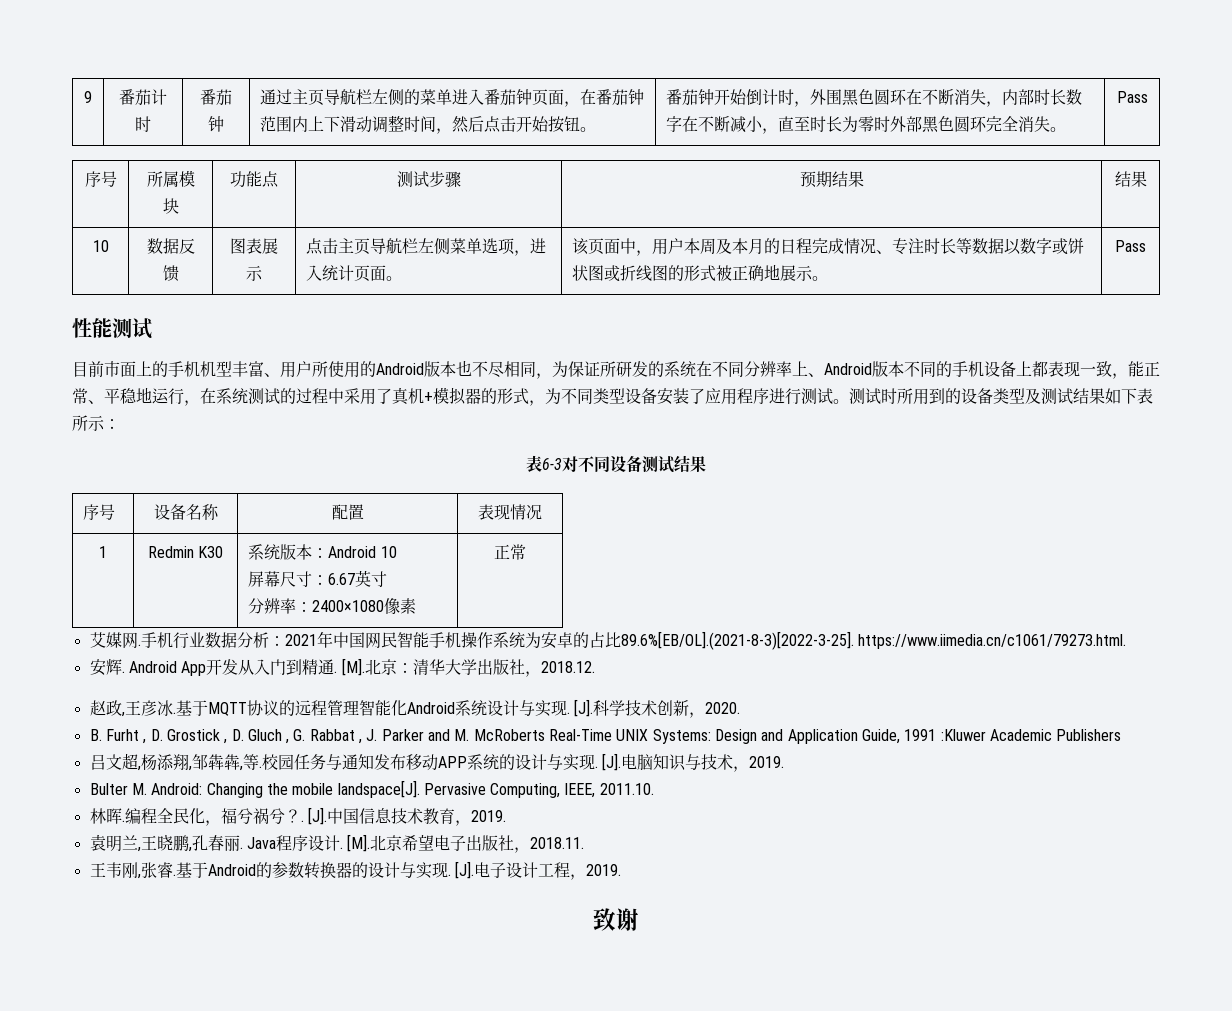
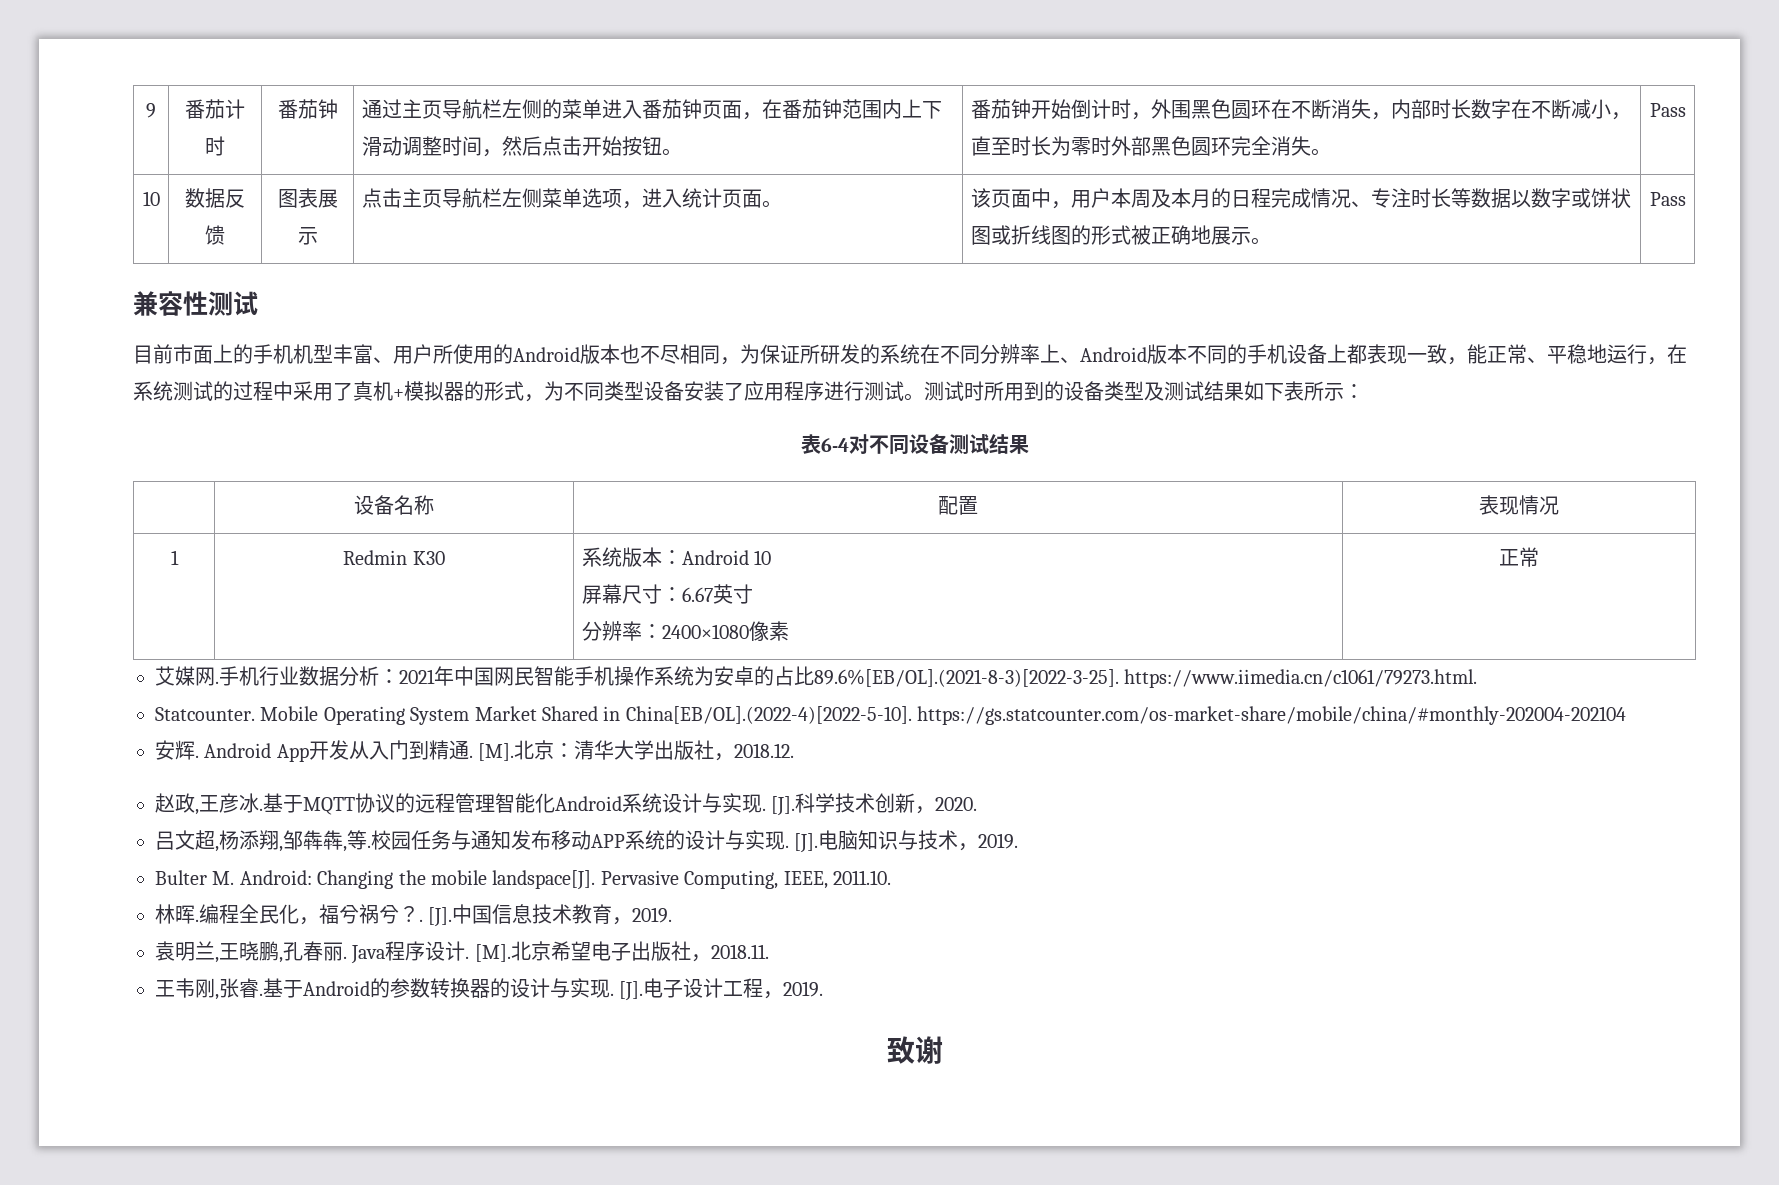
[84,171,117,187] [146,170,195,187] [162,198,179,214] [230,171,279,188] [396,171,461,188] [799,171,864,188] [1114,171,1147,187] // 序号 | 所属模块 | 功能点 | 测试步骤 | 预期结果 | 结果 -> (1686, 110) none
[72,318,112,338] 性能 -> [133,291,208,316] 兼容性
[542,458,562,470] 6-3 -> [820,438,849,452] 6-4
[83,504,116,520] 序号 -> (1029, 444) none
(1126, 641) none -> [155,706,1627,725] // Statcounter. Mobile Operating System Market Shared in China[EB/OL].(2022-4)[2022-5-10]. https://gs.statcounter.com/os-market-share/mobile/china/#monthly-202004-202104
[89,729,1122,744] // B. Furht , D. Grostick , D. Gluch , G. Rabbat , J. Parker and M. McRoberts Real-Time UNIX Systems: Design and Application Guide, 1991 :Kluwer Academic Publishers -> (978, 804) none

